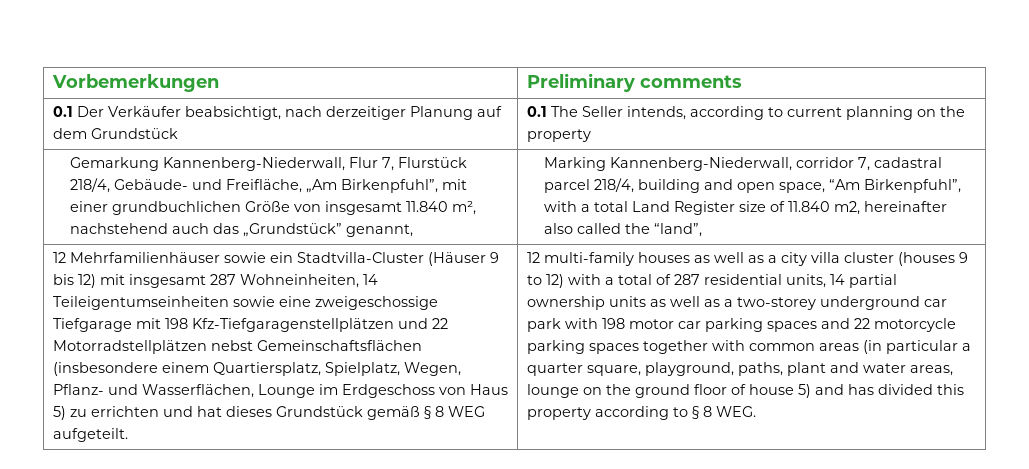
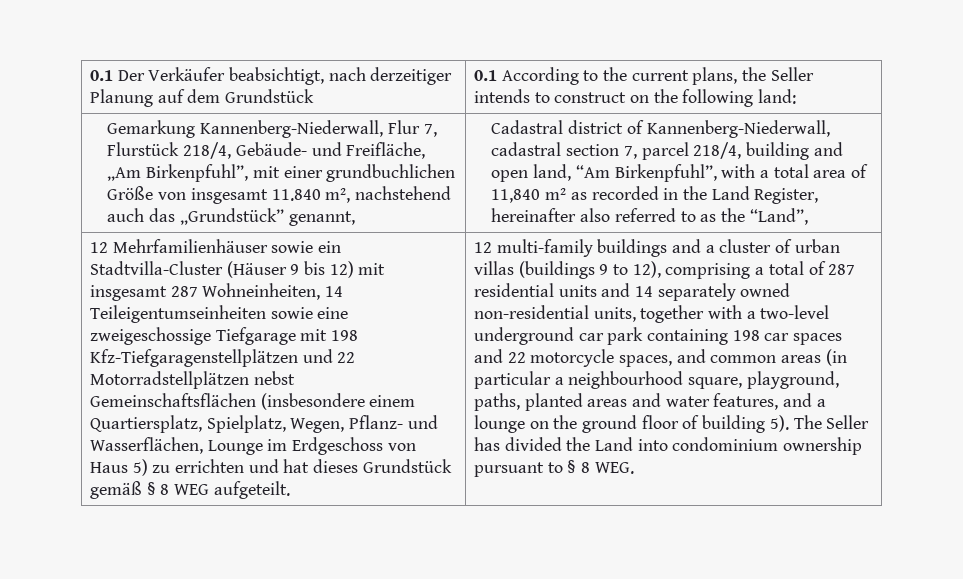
[51,74,219,92] [526,73,742,92] Vorbemerkungen | Preliminary comments // -> (89, 75) none
[550,106,965,120] [526,129,591,142] The Seller intends, according to current planning on the property -> [501,67,814,85] [473,89,797,107] According to the current plans, the Seller intends to construct on the following land:
[543,157,942,171] Marking Kannenberg-Niederwall, corridor 7, cadastral -> [491,120,830,138] [491,142,637,159] Cadastral district of Kannenberg-Niederwall, cadastral section 7,
[778,182,825,193] space, -> [533,164,572,181] land,
[631,201,947,215] [543,223,702,237] Land Register size of 11.840 m2, hereinafter also called the “land”, -> [813,164,869,178] [491,186,819,204] [491,208,808,225] area of 11,840 m² as recorded in the Land Register, hereinafter also referred to as the “Land”,
[637,252,968,266] [526,274,601,288] houses as well as a city villa cluster (houses 9 to 12) with -> [597,239,840,257] [473,261,751,279] buildings and a cluster of urban villas (buildings 9 to 12), comprising
[785,274,897,288] [526,296,947,310] [526,318,956,332] [526,340,745,354] units, 14 partial ownership units as well as a two-storey underground car park with 198 motor car parking spaces and 22 motorcycle parking spaces together with -> [558,283,791,301] [473,305,830,323] [473,327,843,345] [473,349,706,367] units and 14 separately owned non-residential units, together with a two-level underground car park containing 198 car spaces and 22 motorcycle spaces, and
[526,363,583,376] quarter -> [568,371,684,389] neighbourhood
[786,362,953,376] plant and water areas, -> [524,393,826,411] planted areas and water features, and a
[748,384,964,398] [526,406,669,420] house 5) and has divided this property according -> [702,415,870,433] [473,437,863,455] [473,462,544,477] building 5). The Seller has divided the Land into condominium ownership pursuant

